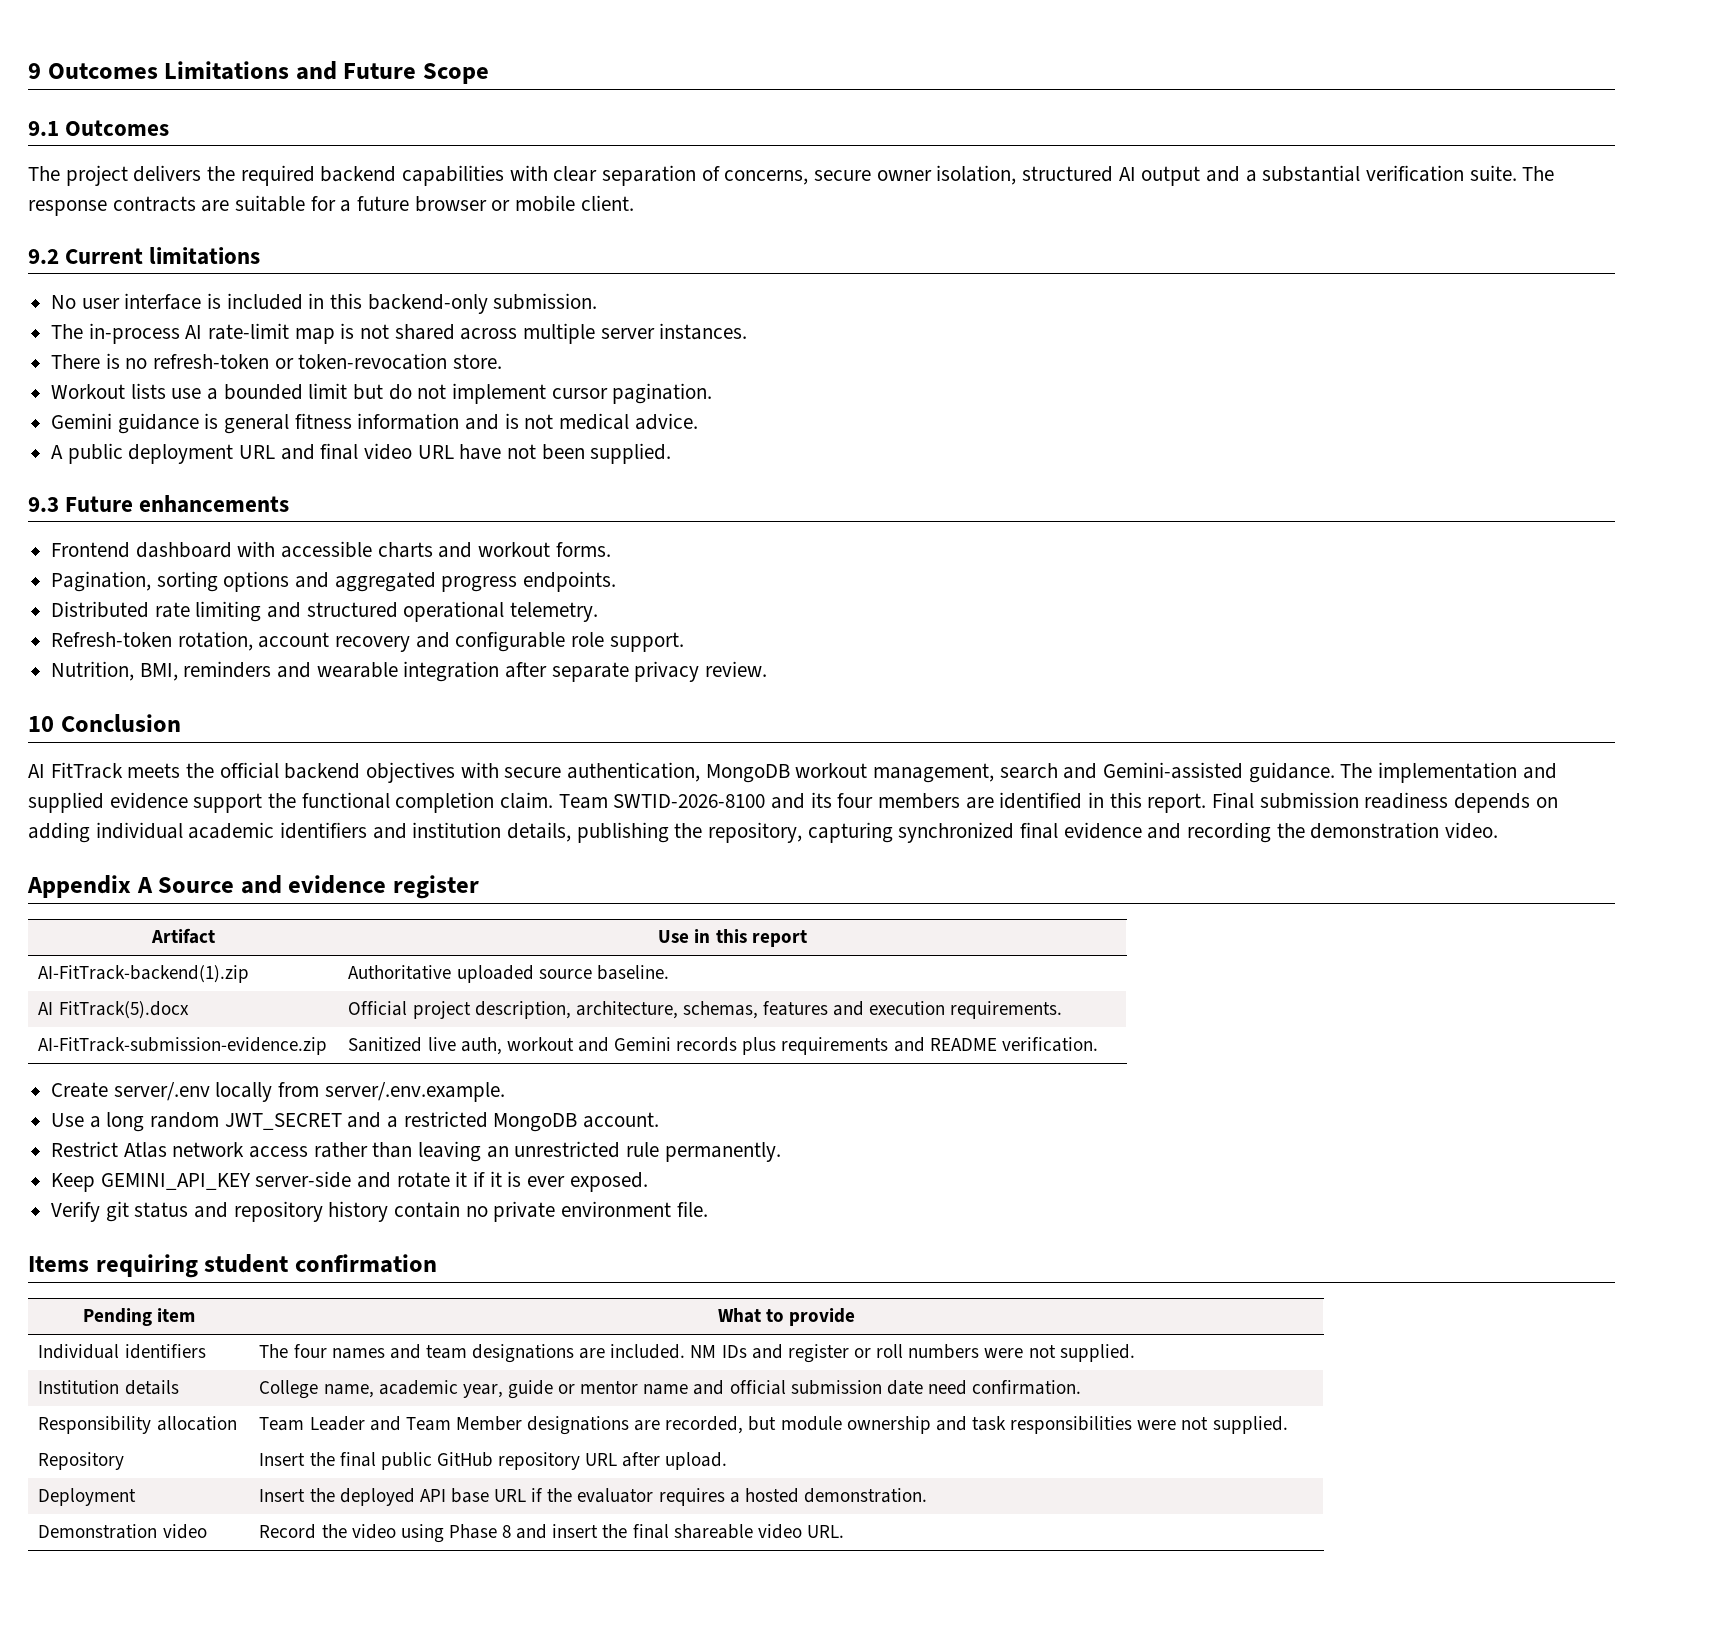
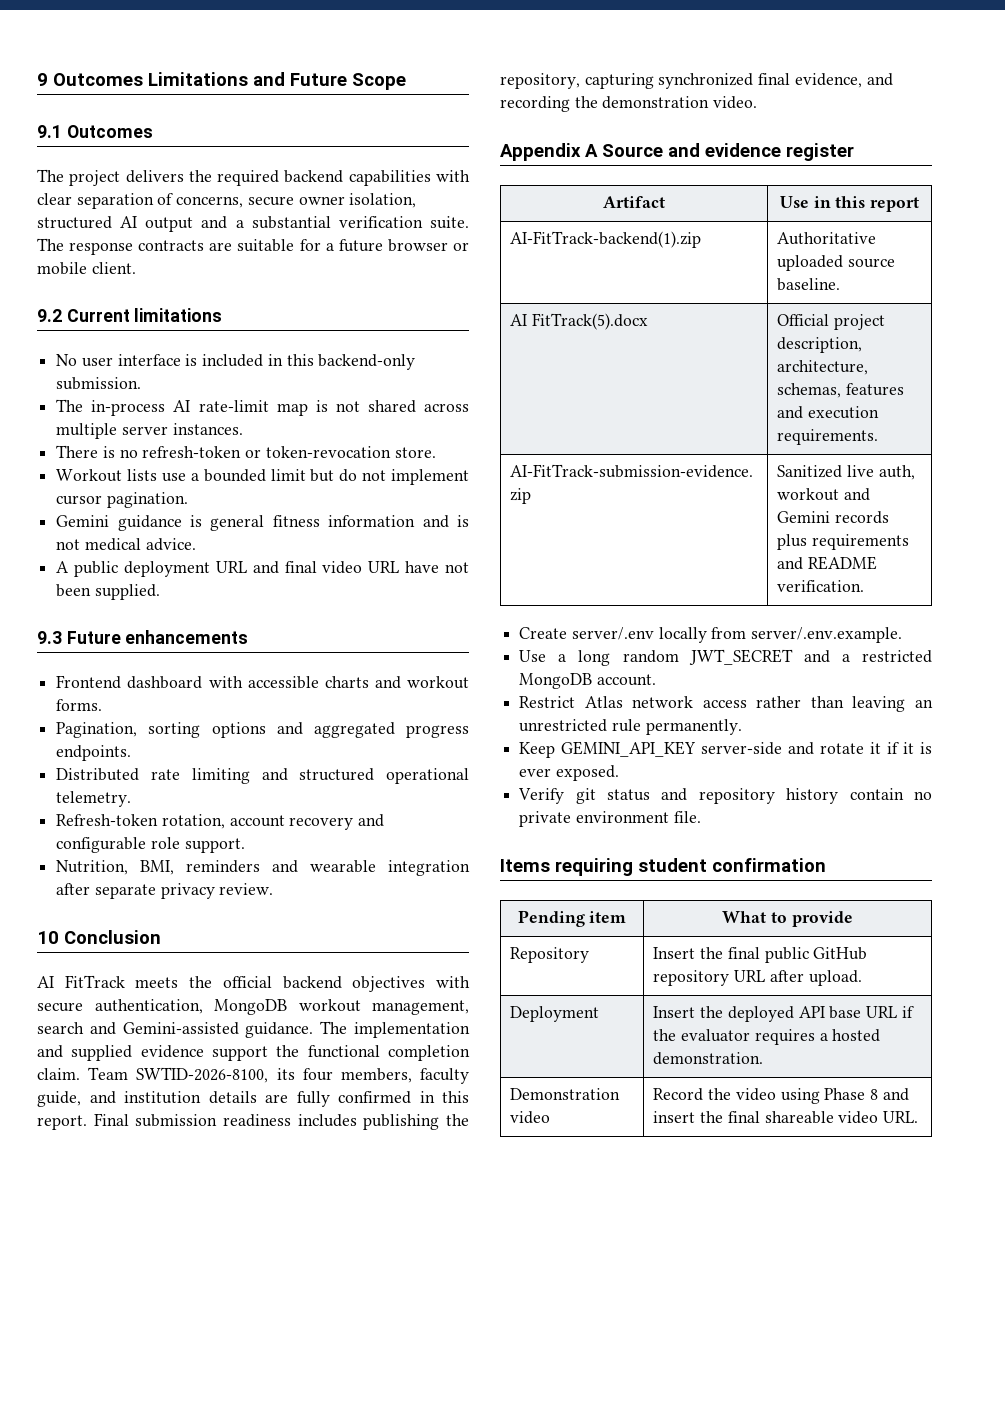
[613,792,1083,809] SWTID-2026-8100 and its four members are identified -> [136,1067,470,1084] [37,1091,411,1107] SWTID-2026-8100, its four members, faculty guide, and institution details are fully confirmed
[1454,793,1558,813] [28,822,572,843] depends on adding individual academic identifiers and institution details, -> [297,1114,357,1127] includes
[1063,822,1142,839] evidence -> [794,73,862,88] evidence,
[38,1344,206,1359] [259,1344,1135,1363] [38,1380,179,1395] [259,1380,1082,1399] [38,1416,237,1434] [259,1416,1288,1435] // Individual identifiers | The four names and team designations are included. NM IDs and register or roll numbers were not supplied. // Institution details | College name, academic year, guide or mentor name and official submission date need confirmation. // Responsibility allocation | Team Leader and Team Member designations are recorded, but module ownership and task responsibilities were not supplied. -> (853, 919) none

